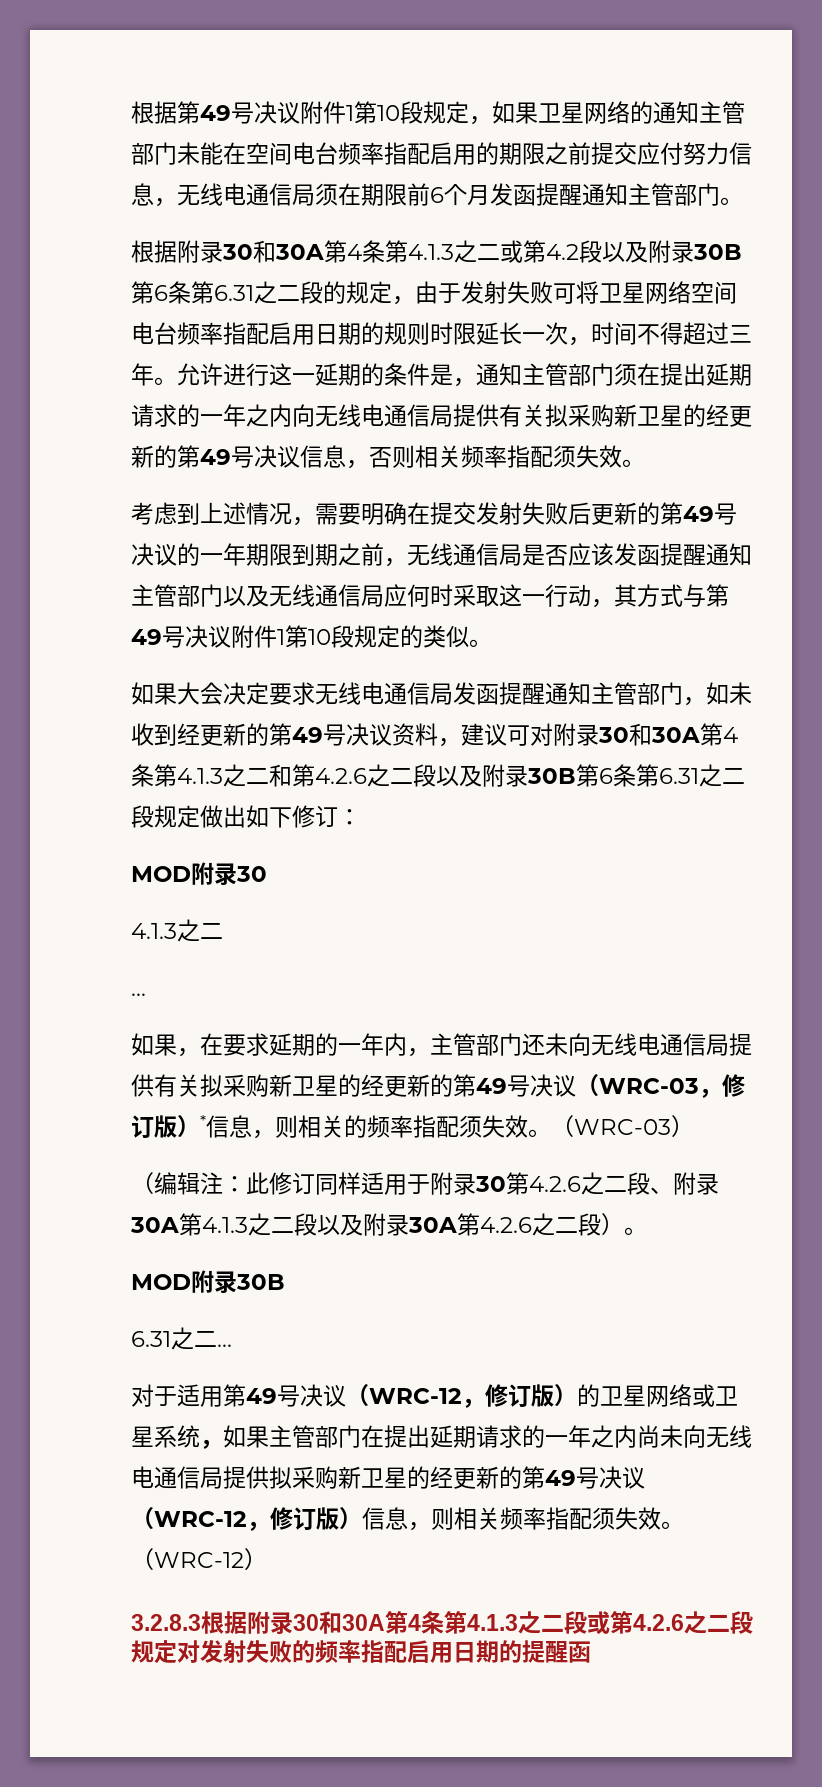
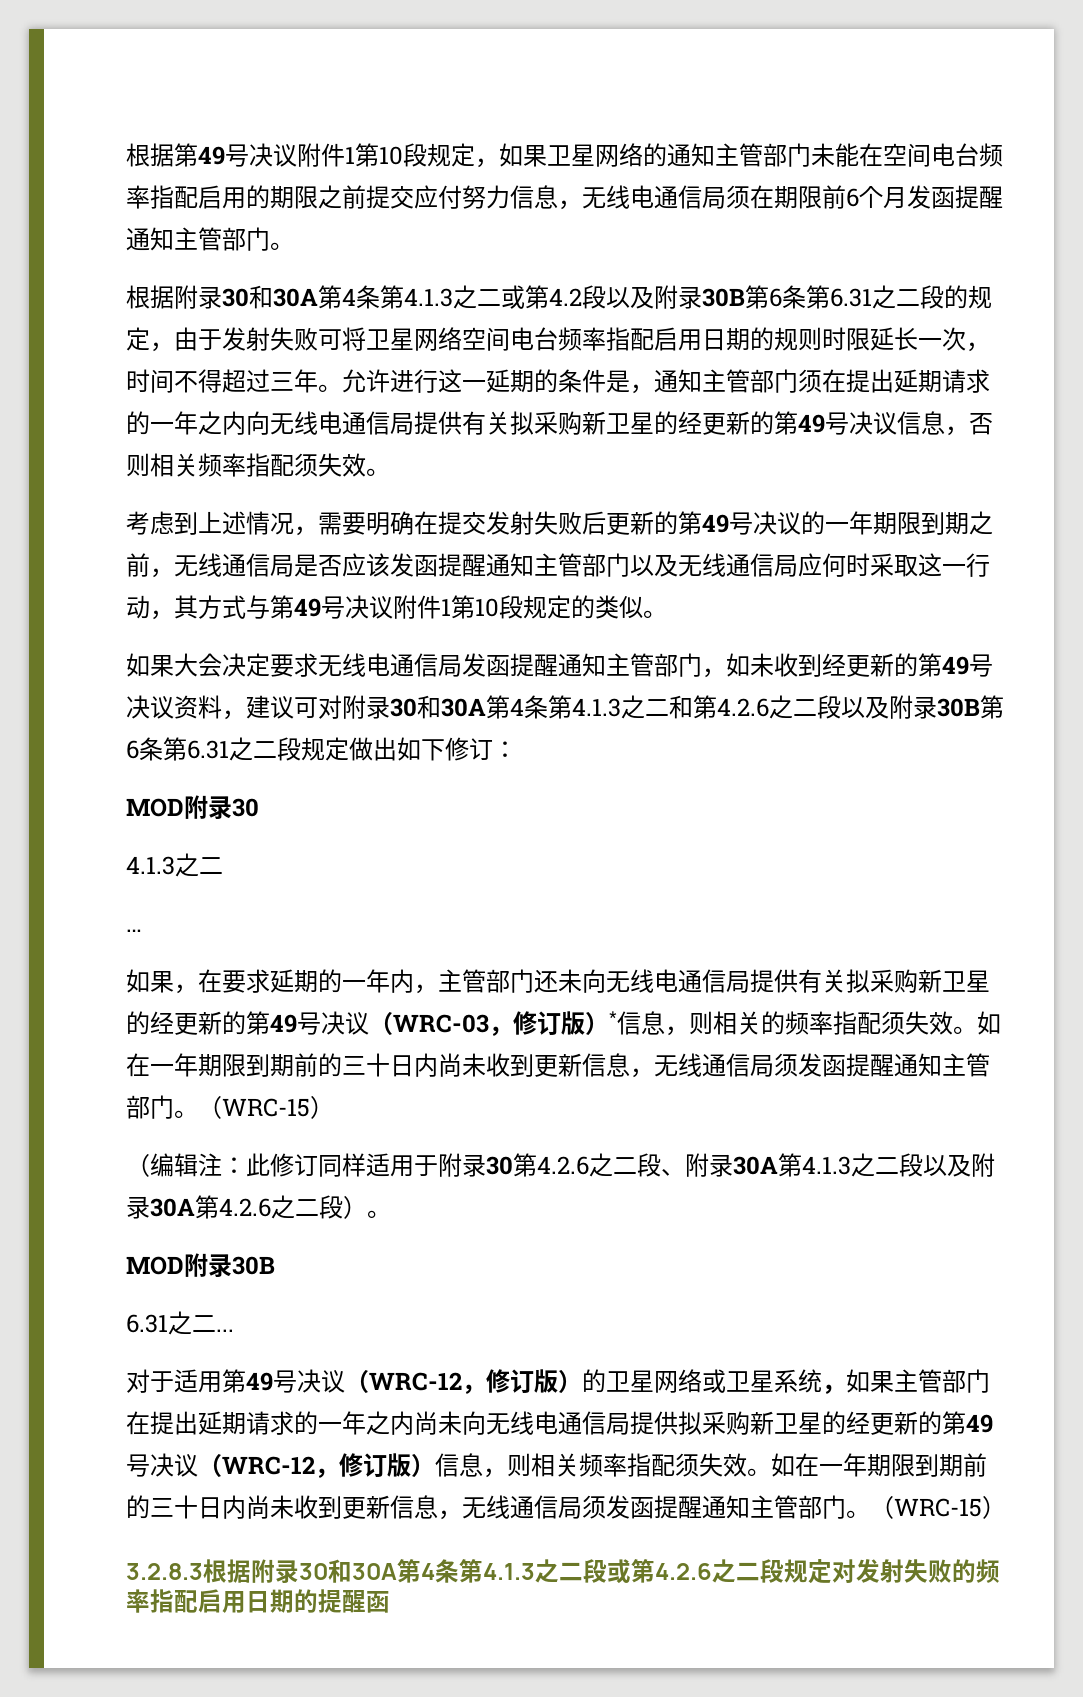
[551,1115,671,1137] （WRC-03 -> [977,1011,1001,1035] [126,1053,990,1078] [126,1095,310,1119] 如在一年期限到期前的三十日内尚未收到更新信息，无线通信局须发函提醒通知主管部门。（WRC-15
[131,1548,244,1570] （WRC-12 -> [771,1453,987,1477] [126,1495,982,1520] 如在一年期限到期前的三十日内尚未收到更新信息，无线通信局须发函提醒通知主管部门。（WRC-15

